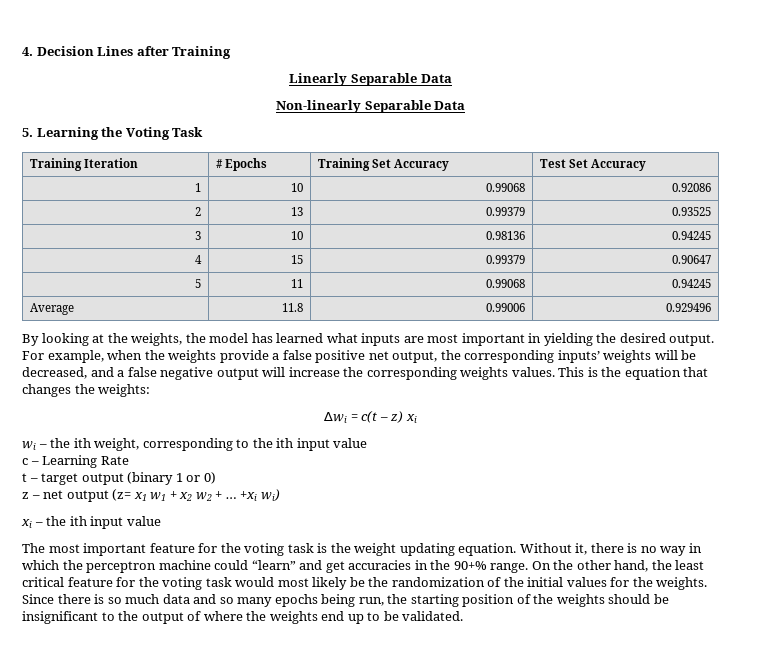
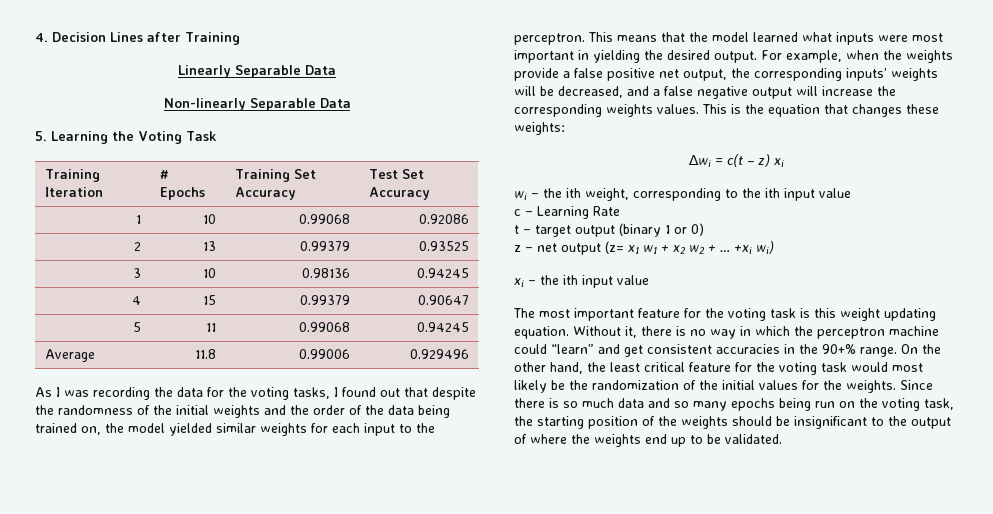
[22,333,273,346] By looking at the weights, the model has -> [35,387,476,400] [35,405,450,418] [35,423,435,436] [514,32,749,45] As I was recording the data for the voting tasks, I found out that despite the randomness of the initial weights and the order of the data being trained on, the model yielded similar weights for each input to the perceptron. This means that the model
[403,336,424,343] are -> [878,35,908,42] were
[74,384,95,394] the -> [906,104,939,114] these
[330,543,351,553] the -> [814,308,836,318] this
(345, 567) none -> [647,344,712,354] consistent
[358,597,384,606] run, -> [815,398,954,411] run on the voting task,

